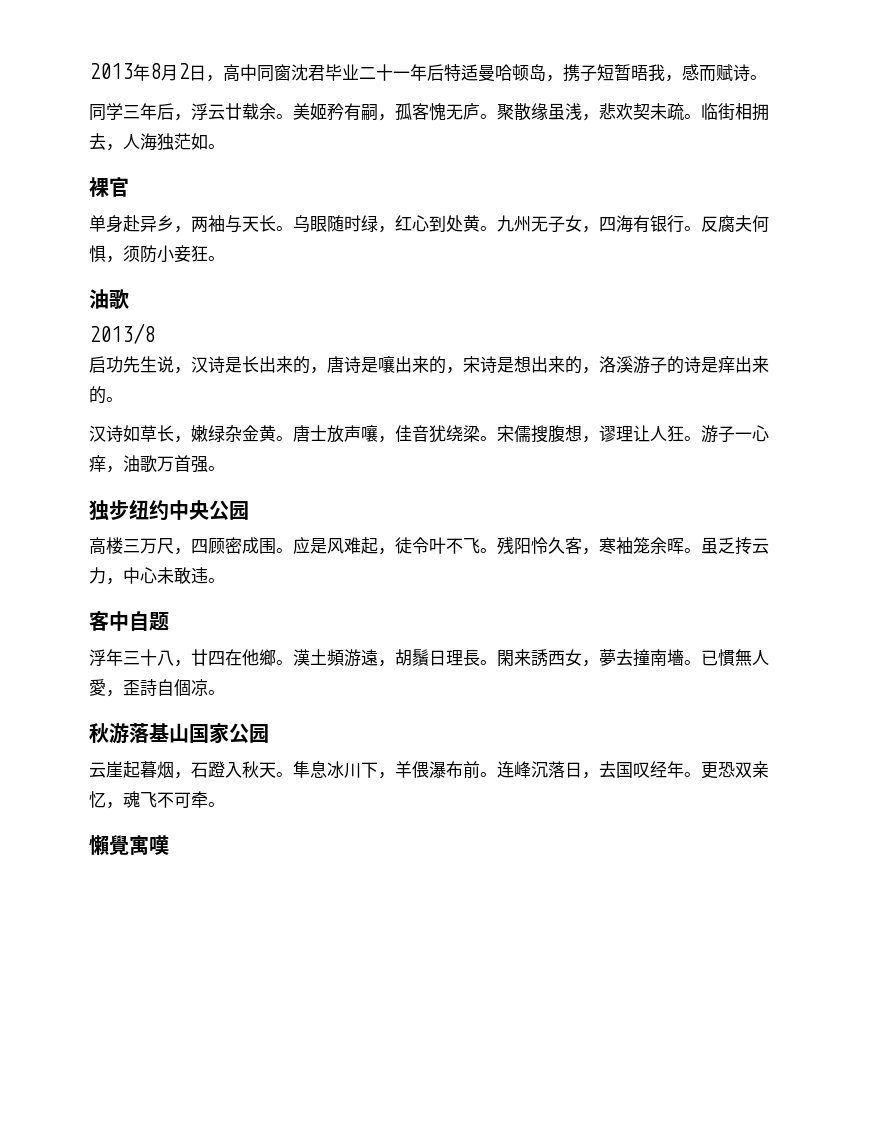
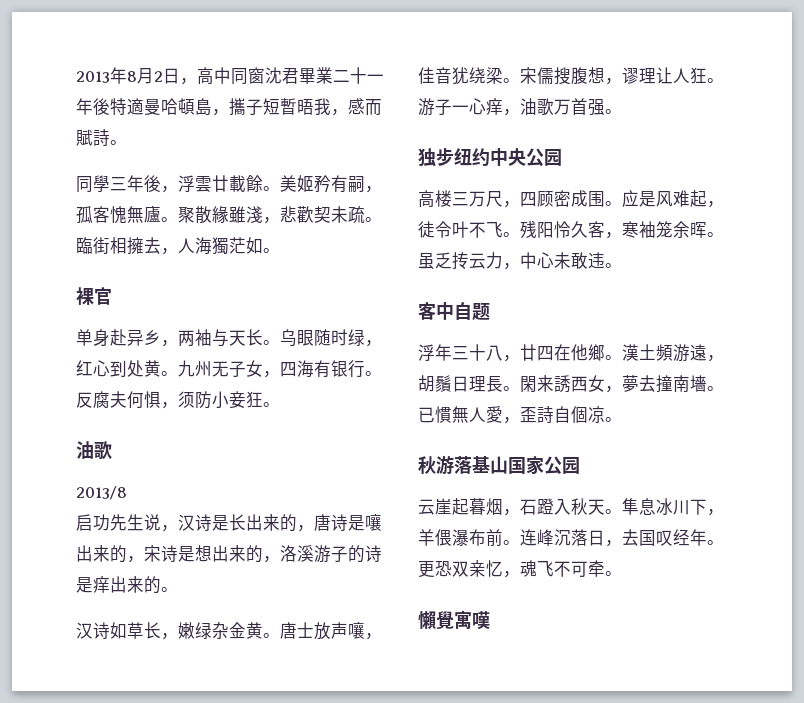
[325,64,359,81] 毕业 -> [299,67,333,84] 畢業
[427,64,631,82] 后特适曼哈顿岛，携子短暂 -> [93,98,297,116] 後特適曼哈頓島，攜子短暫
[716,64,750,81] 赋诗 -> [76,129,110,146] 賦詩
[106,103,276,121] 学三年后，浮云廿载余 -> [93,175,263,193] 學三年後，浮雲廿載餘
[446,103,769,121] 无庐。聚散缘虽浅，悲欢契未疏。临街相拥 -> [127,206,382,224] [76,237,144,254] 無廬。聚散緣雖淺，悲歡契未疏。臨街相擁
[157,133,174,151] 独 -> [212,237,229,255] 獨

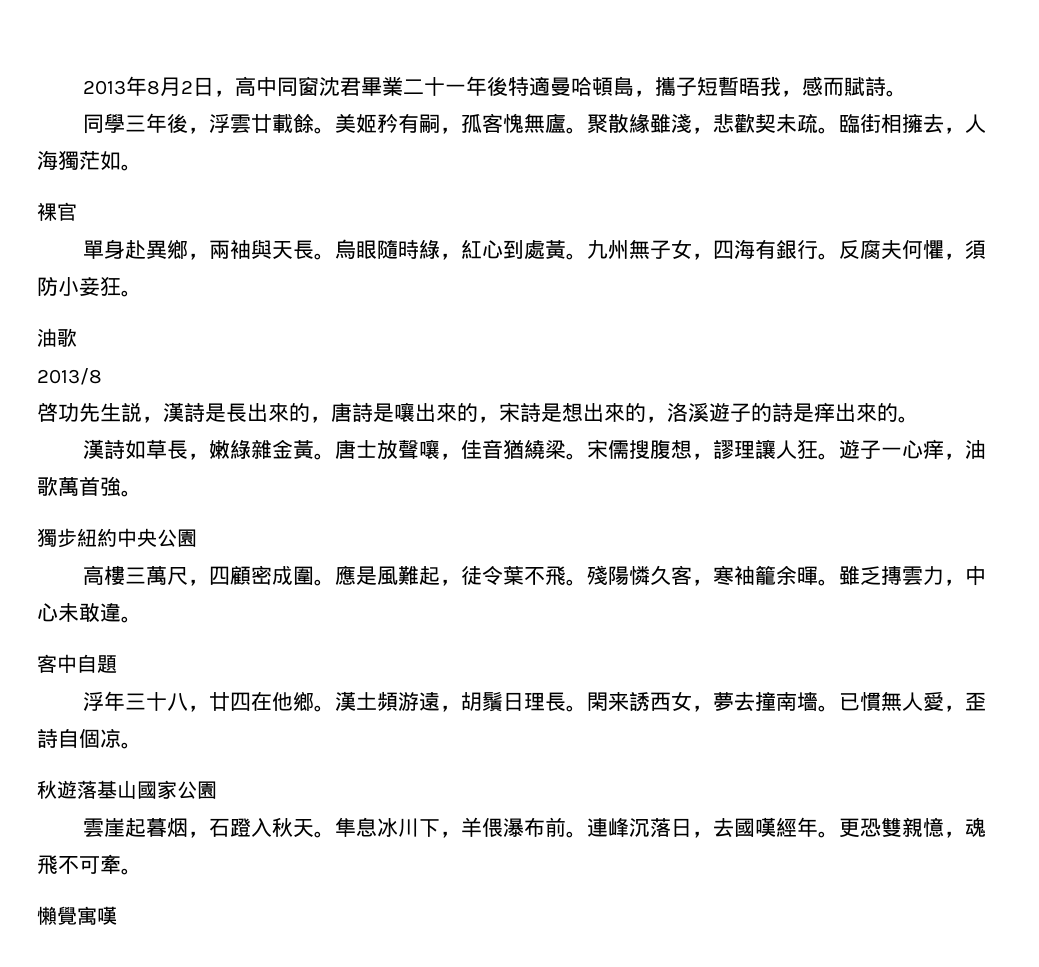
[76,329,382,347] [76,360,229,377] 单身赴异乡，两袖与天长。乌眼随时绿，红心到处黄。九州无 -> [83,239,651,260] 單身赴異鄉，兩袖與天長。烏眼隨時綠，紅心到處黃。九州無
[331,360,348,377] 银 -> [776,240,798,259] 銀
[144,391,195,409] 惧，须 -> [923,240,987,260] 懼，須
[76,514,382,532] [76,545,382,563] [76,576,178,594] [76,622,263,640] 启功先生说，汉诗是长出来的，唐诗是嚷出来的，宋诗是想出来的，洛溪游子的诗是痒出来的。 // 汉诗如草长，嫩绿杂金黄 -> [37,402,919,423] [83,439,315,460] 啓功先生説，漢詩是長出來的，唐詩是嚷出來的，宋詩是想出來的，洛溪遊子的詩是痒出來的。 // 漢詩如草長，嫩綠雜金黃
[331,622,348,639] 声 -> [398,440,420,459] 聲
[452,67,486,85] 犹绕 -> [503,439,546,459] 猶繞
[622,67,724,84] [418,98,435,116] 谬理让人狂。游 -> [713,439,861,460] 謬理讓人狂。遊
[554,98,622,116] [418,148,562,167] [418,190,724,208] [418,221,724,239] [418,252,486,270] 万首强。 // 独步纽约中央公园 // 高楼三万尺，四顾密成围。应是风难起，徒令叶不飞。残阳怜久客，寒袖笼余晖。虽乏抟云 -> [58,476,142,497] [37,528,197,548] [83,565,924,586] 萬首強。 // 獨步紐約中央公園 // 高樓三萬尺，四顧密成圍。應是風難起，徒令葉不飛。殘陽憐久客，寒袖籠余暉。雖乏摶雲
[588,252,605,269] 违 -> [100,603,121,622] 違
[472,303,490,321] 题 -> [97,655,117,673] 題
[436,456,580,475] [418,499,435,515] 游落基山国家公园 // 云 -> [57,780,217,799] [83,818,105,837] 遊落基山國家公園 // 雲
[520,529,537,546] 连 -> [587,818,609,837] 連
[639,529,690,546] 国叹经 -> [734,817,798,837] 國嘆經
[452,560,605,578] 双亲忆，魂飞不可牵 -> [881,817,987,838] [37,854,121,874] 雙親憶，魂飛不可牽

